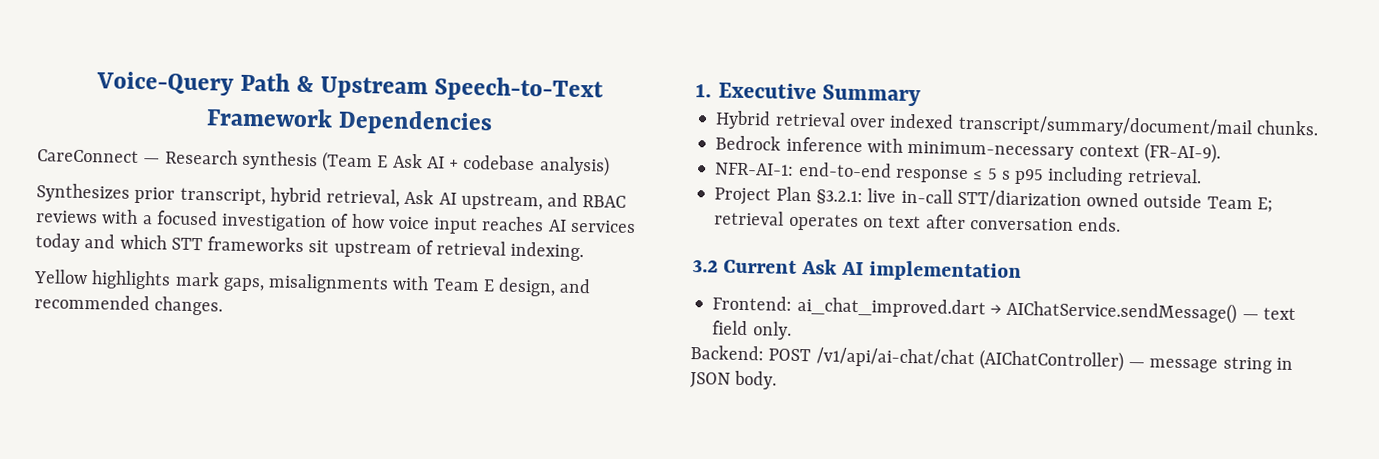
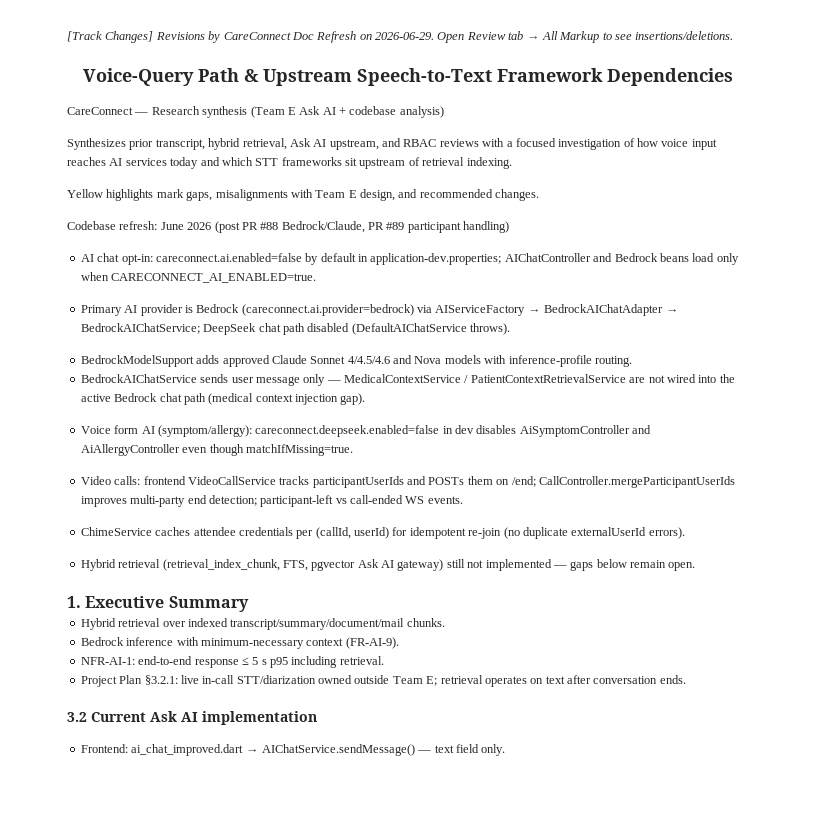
(95, 83) none -> [67,31,734,43] [Track Changes] Revisions by CareConnect Doc Refresh on 2026-06-29. Open Review tab → All Markup to see insertions/deletions. //
(224, 306) none -> [67,221,510,233] [80,253,739,265] [80,272,317,283] [80,304,679,316] [80,323,510,335] [80,355,632,367] [80,374,735,386] [80,393,366,405] [80,425,652,437] [80,444,353,456] [80,476,735,488] [80,495,463,507] [80,527,685,539] [80,559,696,571] // Codebase refresh: June 2026 (post PR #88 Bedrock/Claude, PR #89 participant handling) // AI chat opt-in: careconnect.ai.enabled=false by default in application-dev.properties; AIChatController and Bedrock beans load only when CARECONNECT_AI_ENABLED=true. // Primary AI provider is Bedrock (careconnect.ai.provider=bedrock) via AIServiceFactory → BedrockAIChatAdapter → BedrockAIChatService; DeepSeek chat path disabled (DefaultAIChatService throws). // BedrockModelSupport adds approved Claude Sonnet 4/4.5/4.6 and Nova models with inference-profile routing. // BedrockAIChatService sends user message only — MedicalContextService / PatientContextRetrievalService are not wired into the active Bedrock chat path (medical context injection gap). // Voice form AI (symptom/allergy): careconnect.deepseek.enabled=false in dev disables AiSymptomController and AiAllergyController even though matchIfMissing=true. // Video calls: frontend VideoCallService tracks participantUserIds and POSTs them on /end; CallController.mergeParticipantUserIds improves multi-party end detection; participant-left vs call-ended WS events. // ChimeService caches attendee credentials per (callId, userId) for idempotent re-join (no duplicate externalUserId errors). // Hybrid retrieval (retrieval_index_chunk, FTS, pgvector Ask AI gateway) still not implemented — gaps below remain open.
[690,345,1293,374] [690,370,778,390] // Backend: POST /v1/api/ai-chat/chat (AIChatController) — message string in JSON body. -> (506, 750) none

